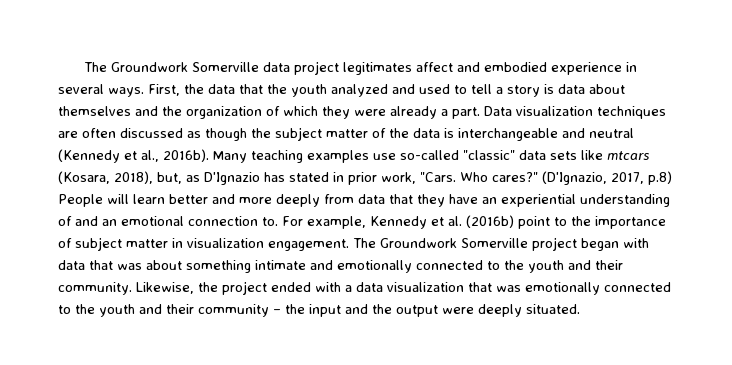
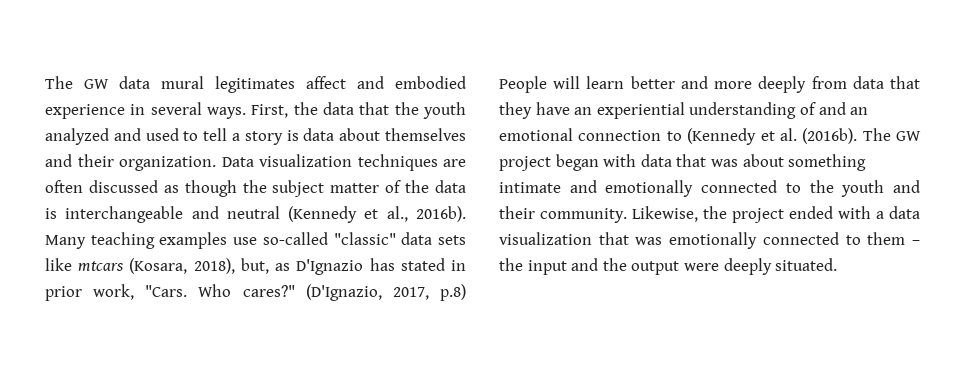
[83,61,339,75] The Groundwork Somerville data project -> [45,76,204,89] The GW data mural
[162,106,480,119] the organization of which they were already a part. -> [77,154,216,171] their organization.
[262,215,666,229] [58,237,528,251] to. For example, Kennedy et al. (2016b) point to the importance of subject matter in visualization engagement. The Groundwork Somerville -> [666,128,921,145] to (Kennedy et al. (2016b). The GW
[75,304,269,317] the youth and their community -> [867,232,906,245] them

